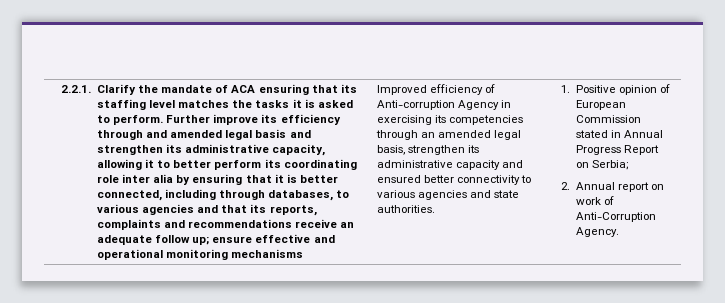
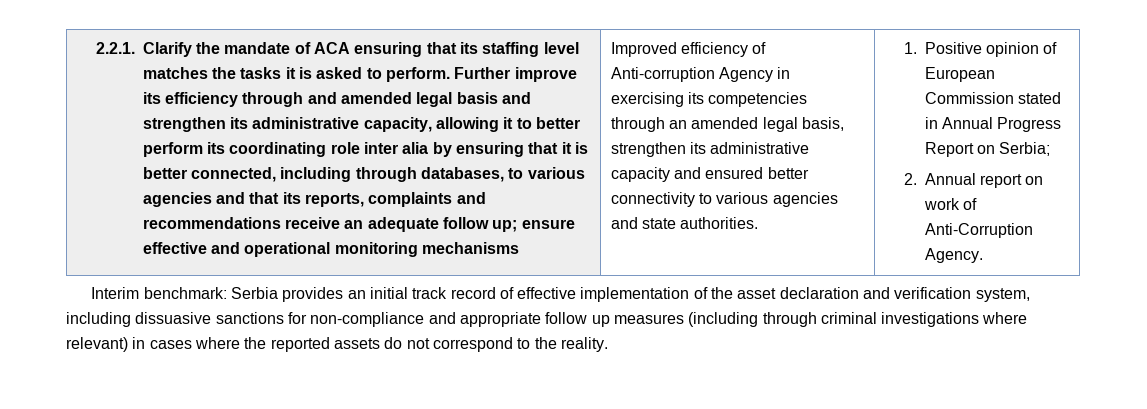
(620, 232) none -> [91,287,1030,302] [66,312,1028,327] [66,337,608,352] // Interim benchmark: Serbia provides an initial track record of effective implementation of the asset declaration and verification system, including dissuasive sanctions for non-compliance and appropriate follow up measures (including through criminal investigations where relevant) in cases where the reported assets do not correspond to the reality.

